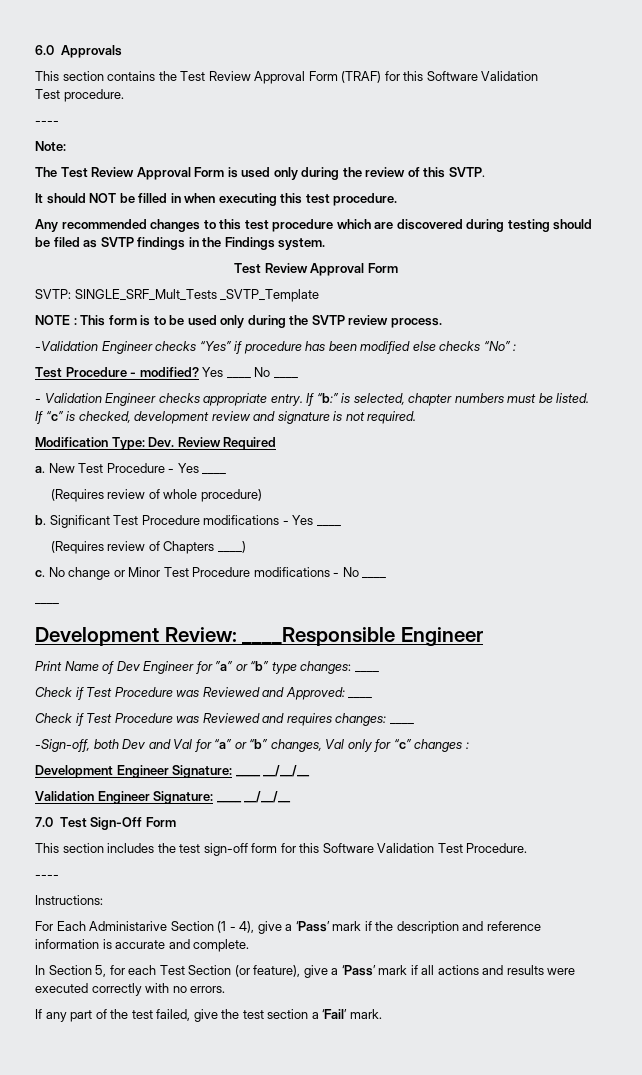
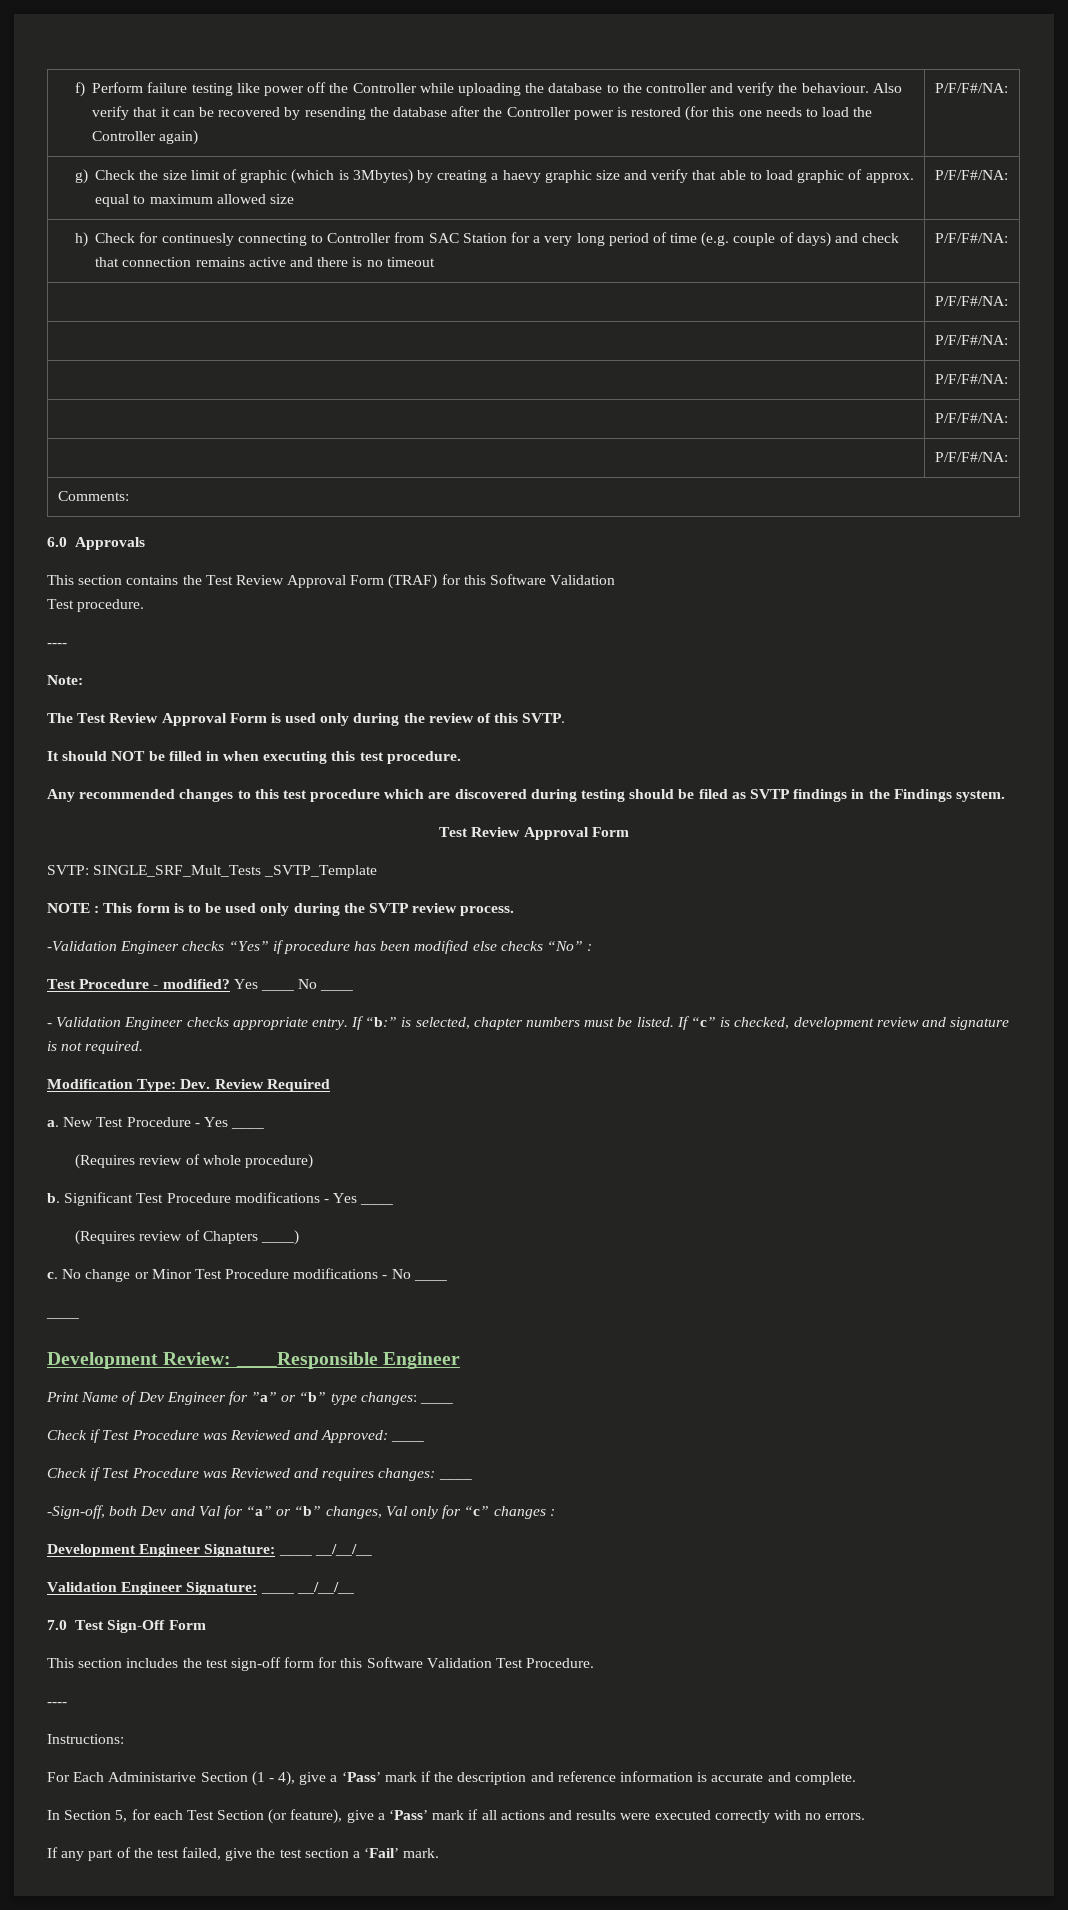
(35, 50) none -> [74,82,902,97] [92,106,873,121] [92,130,199,145] [934,83,1008,93] [74,169,914,184] [95,194,295,207] [934,170,1008,180] [74,232,900,247] [95,257,435,267] [934,233,1008,243] [934,296,1008,306] [934,335,1008,345] [934,374,1008,384] [934,413,1008,423] [934,452,1008,462] [57,491,129,501] f) Perform failure testing like power off the Controller while uploading the database to the controller and verify the behaviour. Also verify that it can be recovered by resending the database after the Controller power is restored (for this one needs to load the Controller again) | P/F/F#/NA: // g) Check the size limit of graphic (which is 3Mbytes) by creating a haevy graphic size and verify that able to load graphic of approx. equal to maximum allowed size | P/F/F#/NA: // h) Check for continuesly connecting to Controller from SAC Station for a very long period of time (e.g. couple of days) and check that connection remains active and there is no timeout | P/F/F#/NA: // | P/F/F#/NA: // | P/F/F#/NA: // | P/F/F#/NA: // | P/F/F#/NA: // | P/F/F#/NA: // Comments: //

